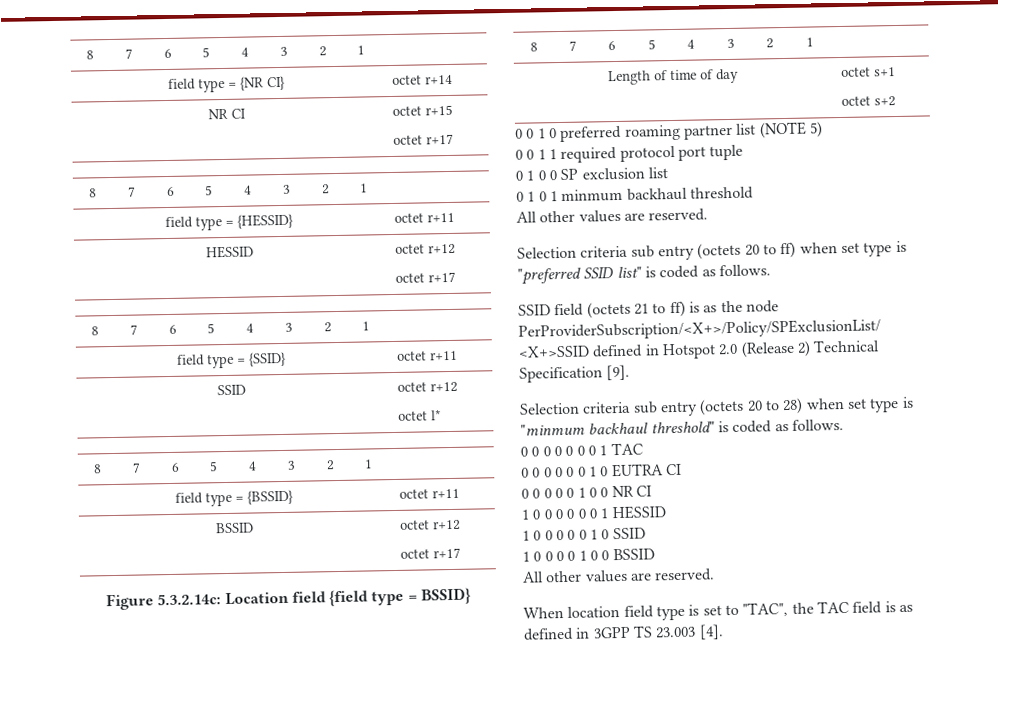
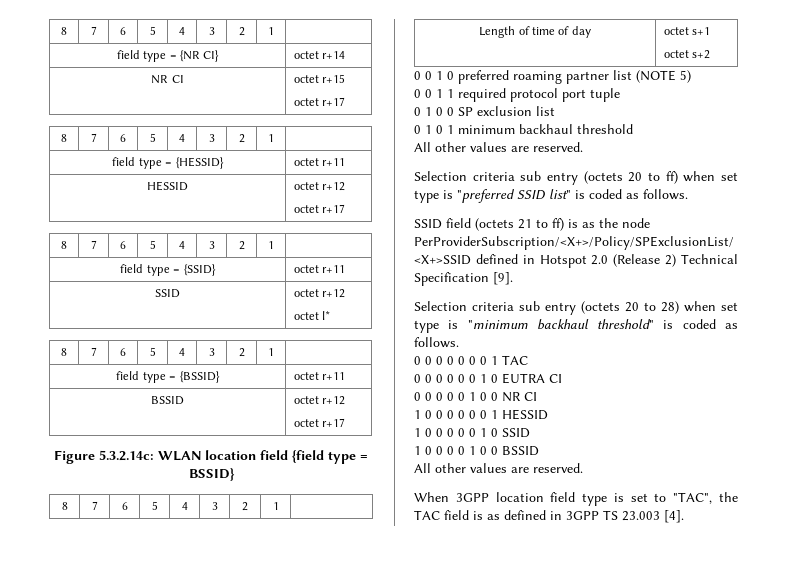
[224,591,289,606] Location -> [158,450,256,461] WLAN location
[561,188,624,202] minmum -> [458,125,515,134] minimum
[520,423,585,436] "minmum -> [467,320,528,329] "minimum
(564, 613) none -> [455,493,489,502] 3GPP

